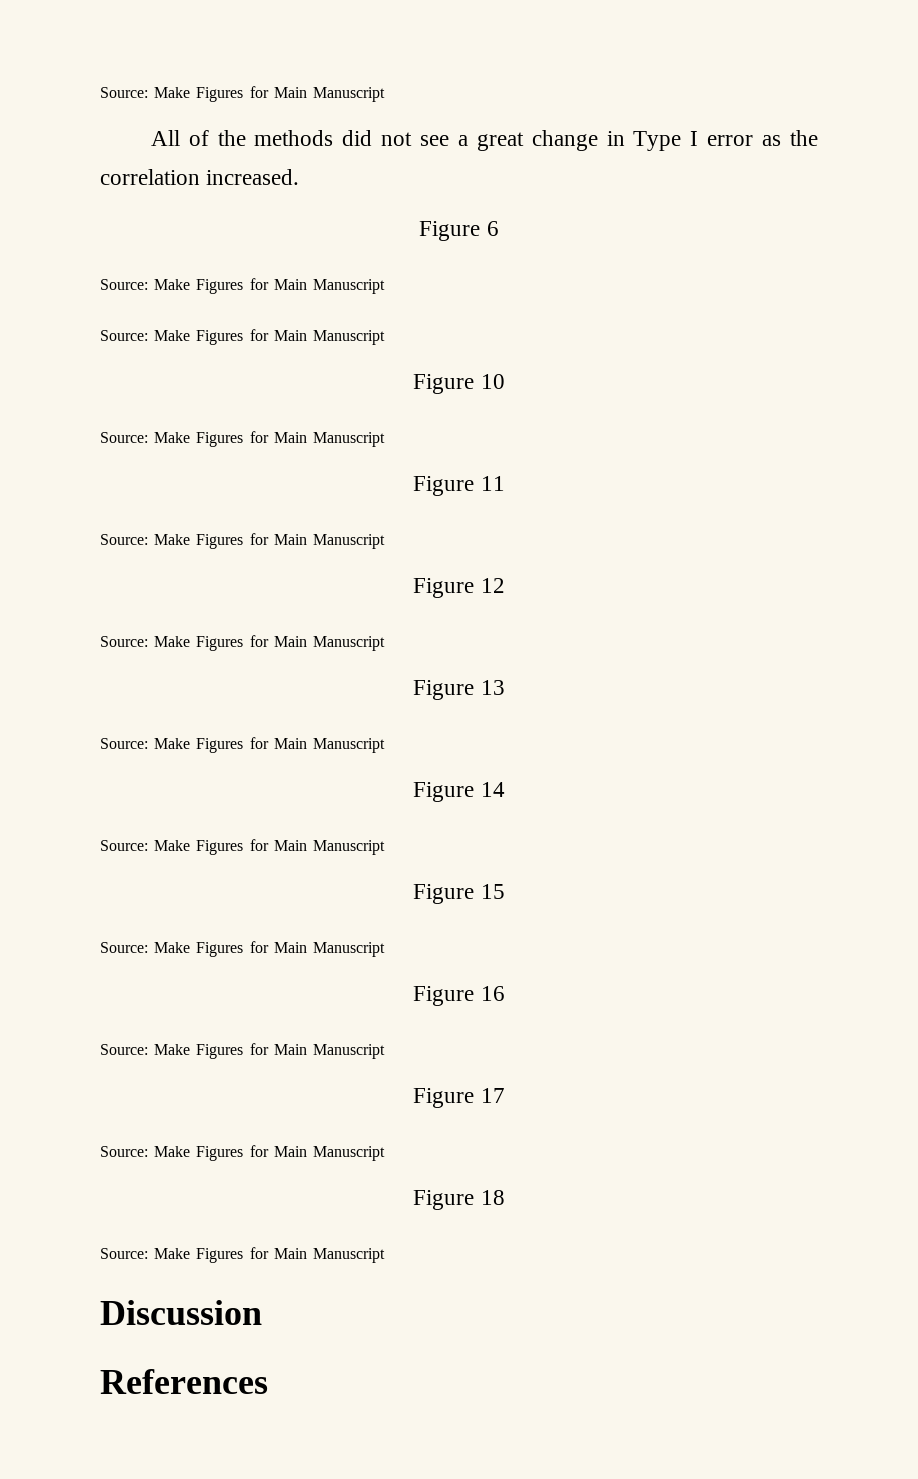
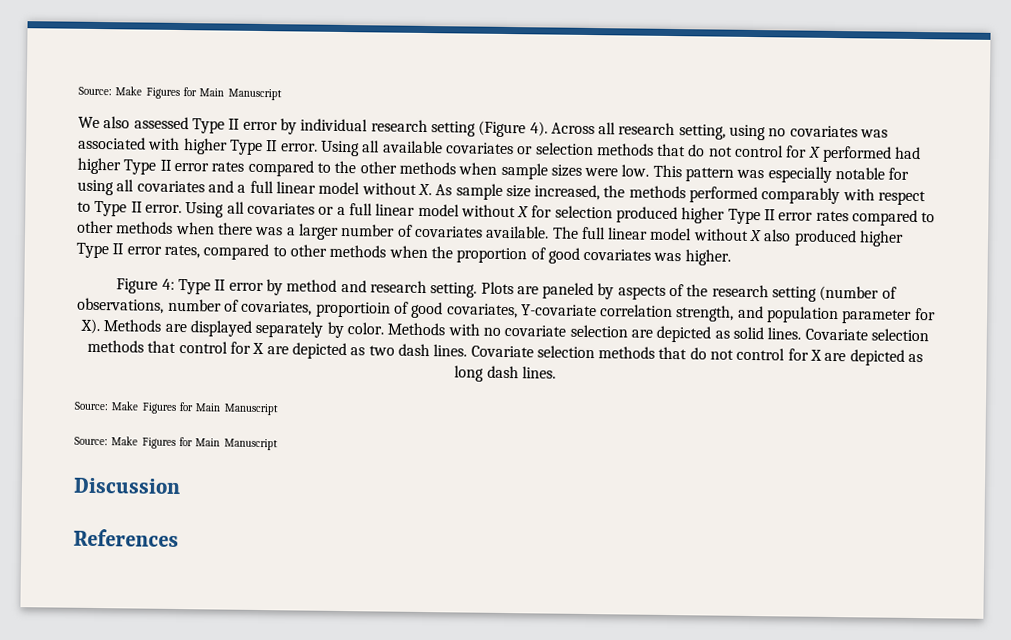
[100,86,386,102] [150,130,818,151] [100,169,300,185] [419,221,499,241] Source: Make Figures for Main Manuscript // All of the methods did not see a great change in Type I error as the correlation increased. // Figure 6 -> [78,86,282,101] [78,116,889,141] [78,136,922,163] [77,157,910,183] [77,179,927,206] [77,200,936,227] [77,220,905,247] [76,242,731,266] [116,278,897,302] [77,297,936,324] [80,318,929,343] [86,339,924,366] [454,365,556,382] Source: Make Figures for Main Manuscript // We also assessed Type II error by individual research setting (Figure 4). Across all research setting, using no covariates was associated with higher Type II error. Using all available covariates or selection methods that do not control for X performed had higher Type II error rates compared to the other methods when sample sizes were low. This pattern was especially notable for using all covariates and a full linear model without X. As sample size increased, the methods performed comparably with respect to Type II error. Using all covariates or a full linear model without X for selection produced higher Type II error rates compared to other methods when there was a larger number of covariates available. The full linear model without X also produced higher Type II error rates, compared to other methods when the proportion of good covariates was higher. // Figure 4: Type II error by method and research setting. Plots are paneled by aspects of the research setting (number of observations, number of covariates, proportioin of good covariates, Y-covariate correlation strength, and population parameter for X). Methods are displayed separately by color. Methods with no covariate selection are depicted as solid lines. Covariate selection methods that control for X are depicted as two dash lines. Covariate selection methods that do not control for X are depicted as long dash lines.
[413,374,505,394] [100,431,386,447] [413,476,505,496] [100,533,386,549] [413,578,505,598] [100,635,386,651] [413,680,505,700] [100,737,386,753] [413,782,505,802] [100,839,386,855] [413,884,505,904] [100,941,386,957] [413,986,505,1006] [100,1043,386,1059] [413,1088,505,1108] [100,1145,386,1161] [413,1190,505,1210] [100,1247,386,1263] // Figure 10 // Source: Make Figures for Main Manuscript // Figure 11 // Source: Make Figures for Main Manuscript // Figure 12 // Source: Make Figures for Main Manuscript // Figure 13 // Source: Make Figures for Main Manuscript // Figure 14 // Source: Make Figures for Main Manuscript // Figure 15 // Source: Make Figures for Main Manuscript // Figure 16 // Source: Make Figures for Main Manuscript // Figure 17 // Source: Make Figures for Main Manuscript // Figure 18 // Source: Make Figures for Main Manuscript -> (278, 444) none

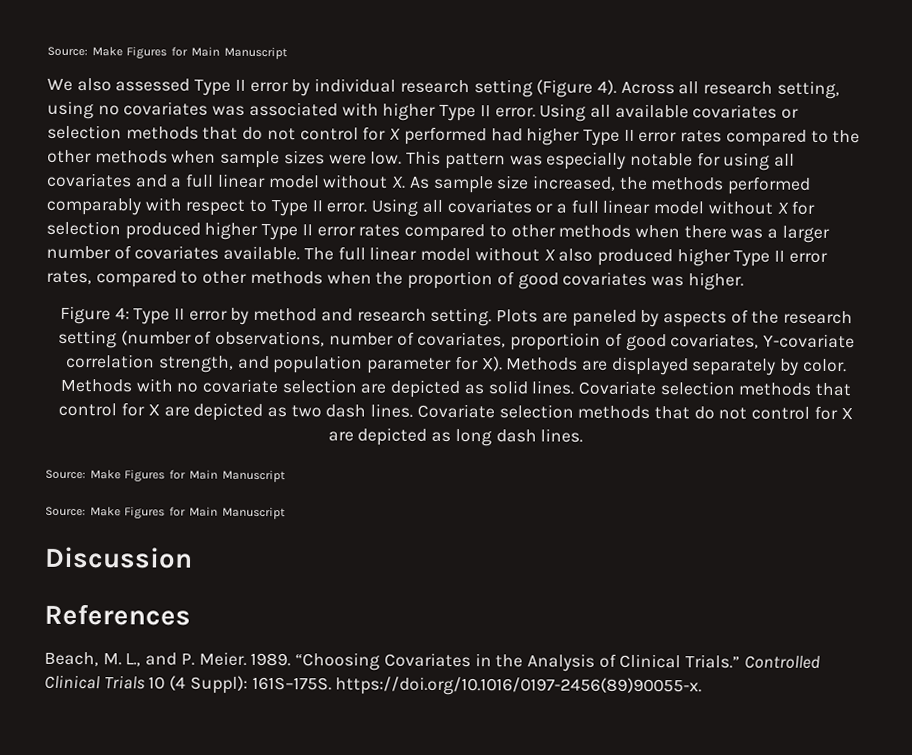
(179, 538) none -> [44,651,820,672] [44,674,703,697] // Beach, M. L., and P. Meier. 1989. “Choosing Covariates in the Analysis of Clinical Trials.” Controlled Clinical Trials 10 (4 Suppl): 161S–175S. https://doi.org/10.1016/0197-2456(89)90055-x.

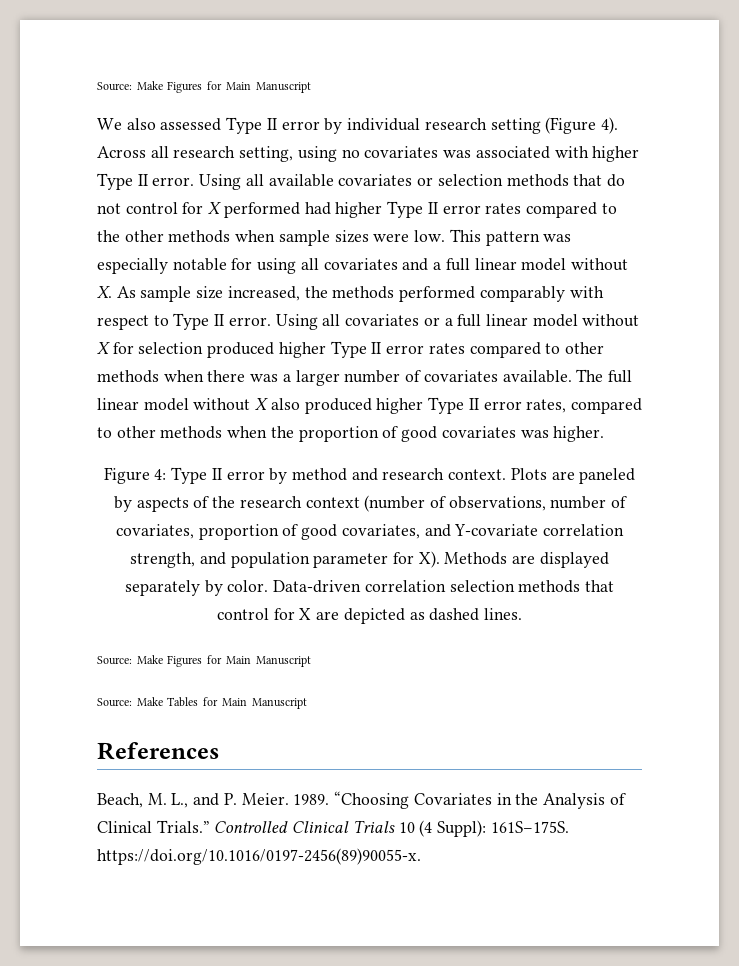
[430,307,493,327] setting. -> [448,469,507,480] context.
[58,329,118,349] setting -> [305,497,360,508] context
[510,332,602,351] proportioin -> [198,524,279,540] proportion
(760, 341) none -> [424,524,451,537] and
[59,378,657,399] Methods with no covariate selection are depicted as solid lines. Covariate -> [273,580,446,593] Data-driven correlation
[290,403,853,420] [327,427,537,447] two dash lines. Covariate selection methods that do not control for X are depicted as long dash -> [429,608,480,621] dashed
[124,506,286,520] [44,546,193,569] Figures for Main Manuscript // Discussion -> [167,697,307,709] Tables for Main Manuscript

